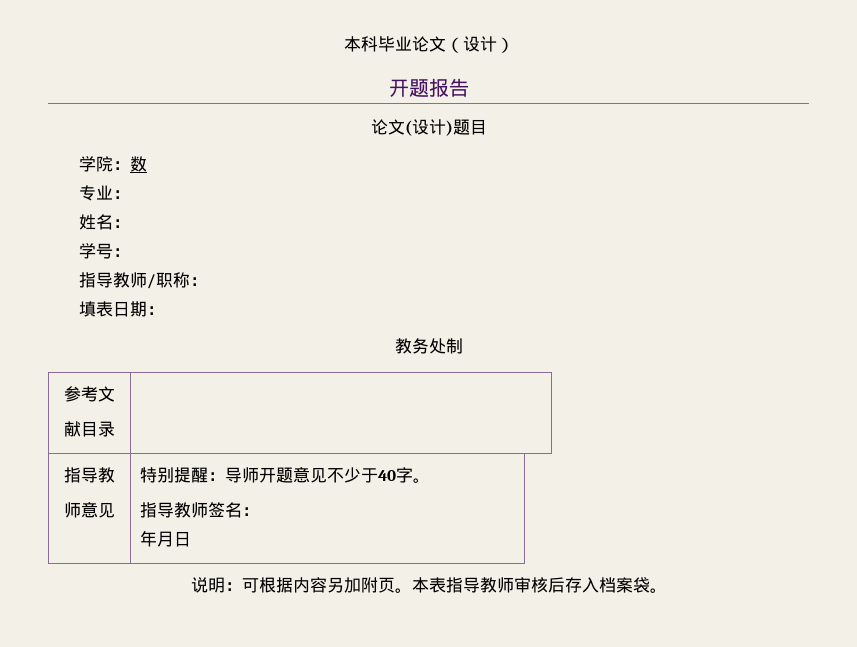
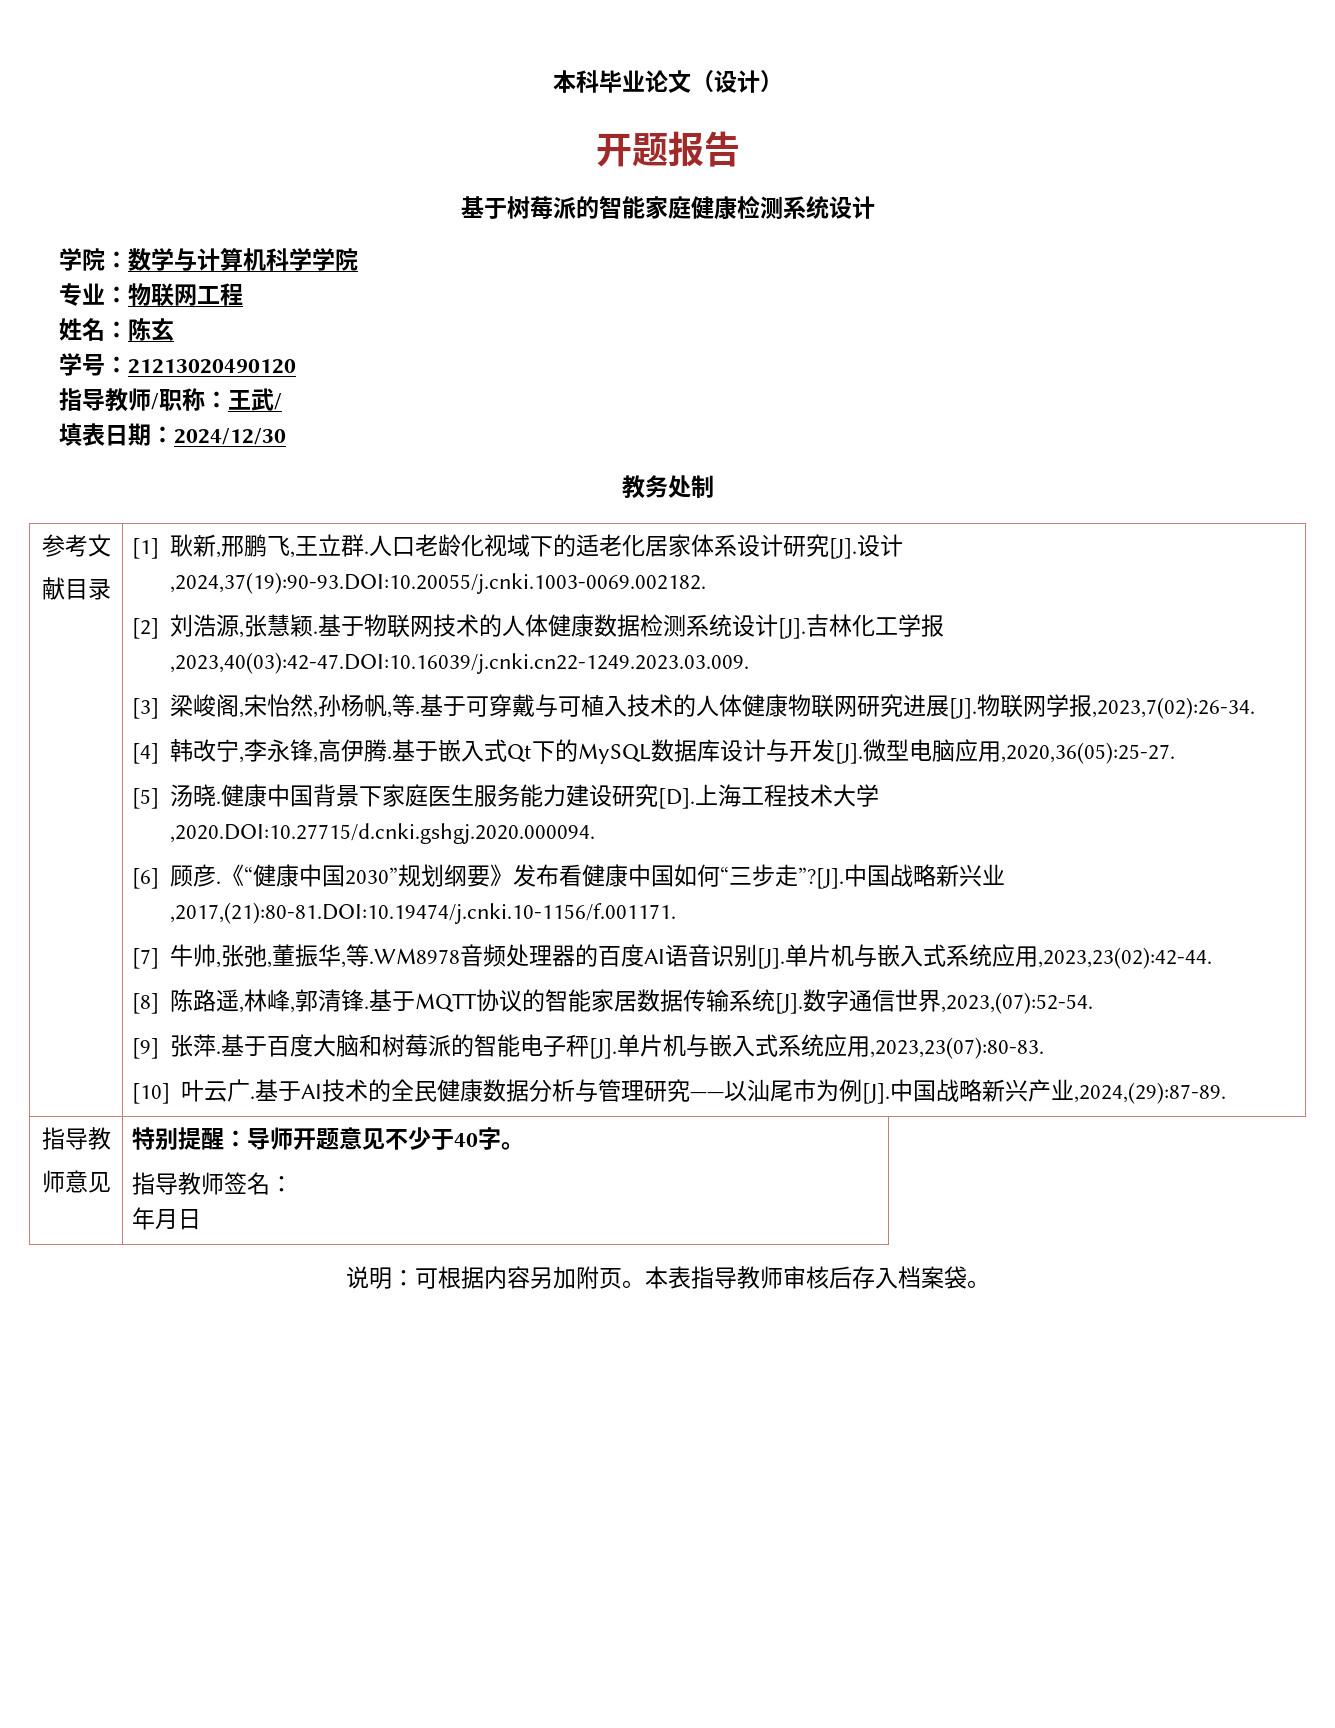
[370,119,487,136] 论文(设计)题目 -> [460,195,875,220] 基于树莓派的智能家庭健康检测系统设计
(148, 164) none -> [151,248,359,271] 学与计算机科学学院
(131, 194) none -> [128,283,244,306] 物联网工程
(131, 223) none -> [128,318,175,341] 陈玄
(131, 252) none -> [128,359,297,374] 21213020490120
(208, 281) none -> [228,388,283,411] 王武/
(165, 310) none -> [174,428,287,445] 2024/12/30
(115, 429) none -> [131,534,904,559] [170,572,707,594] [131,614,945,639] [170,652,750,674] [131,694,1256,719] [131,739,1176,764] [131,784,880,809] [170,823,596,844] [131,864,1006,889] [170,902,677,924] [131,944,1213,969] [131,989,1094,1014] [131,1034,1045,1059] [131,1079,1227,1104] [1]耿新,邢鹏飞,王立群.人口老龄化视域下的适老化居家体系设计研究[J].设计,2024,37(19):90-93.DOI:10.20055/j.cnki.1003-0069.002182. // [2]刘浩源,张慧颖.基于物联网技术的人体健康数据检测系统设计[J].吉林化工学报,2023,40(03):42-47.DOI:10.16039/j.cnki.cn22-1249.2023.03.009. // [3]梁峻阁,宋怡然,孙杨帆,等.基于可穿戴与可植入技术的人体健康物联网研究进展[J].物联网学报,2023,7(02):26-34. // [4]韩改宁,李永锋,高伊腾.基于嵌入式Qt下的MySQL数据库设计与开发[J].微型电脑应用,2020,36(05):25-27. // [5]汤晓.健康中国背景下家庭医生服务能力建设研究[D].上海工程技术大学,2020.DOI:10.27715/d.cnki.gshgj.2020.000094. // [6]顾彦.《“健康中国2030”规划纲要》发布看健康中国如何“三步走”?[J].中国战略新兴业,2017,(21):80-81.DOI:10.19474/j.cnki.10-1156/f.001171. // [7]牛帅,张弛,董振华,等.WM8978音频处理器的百度AI语音识别[J].单片机与嵌入式系统应用,2023,23(02):42-44. // [8]陈路遥,林峰,郭清锋.基于MQTT协议的智能家居数据传输系统[J].数字通信世界,2023,(07):52-54. // [9]张萍.基于百度大脑和树莓派的智能电子秤[J].单片机与嵌入式系统应用,2023,23(07):80-83. // [10]叶云广.基于AI技术的全民健康数据分析与管理研究——以汕尾市为例[J].中国战略新兴产业,2024,(29):87-89.

